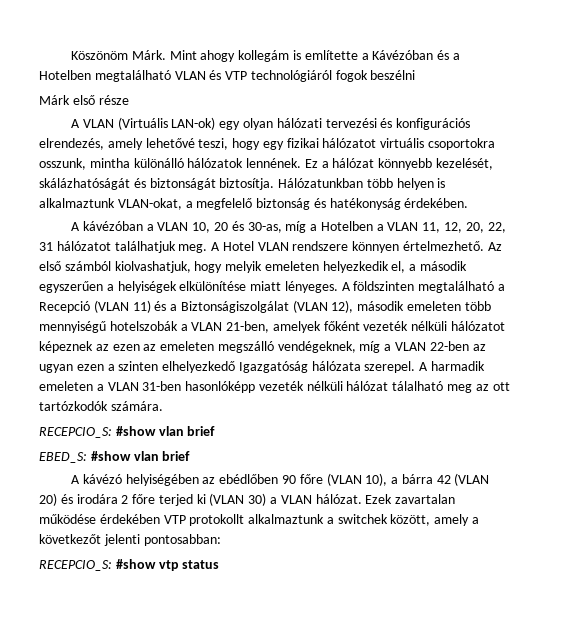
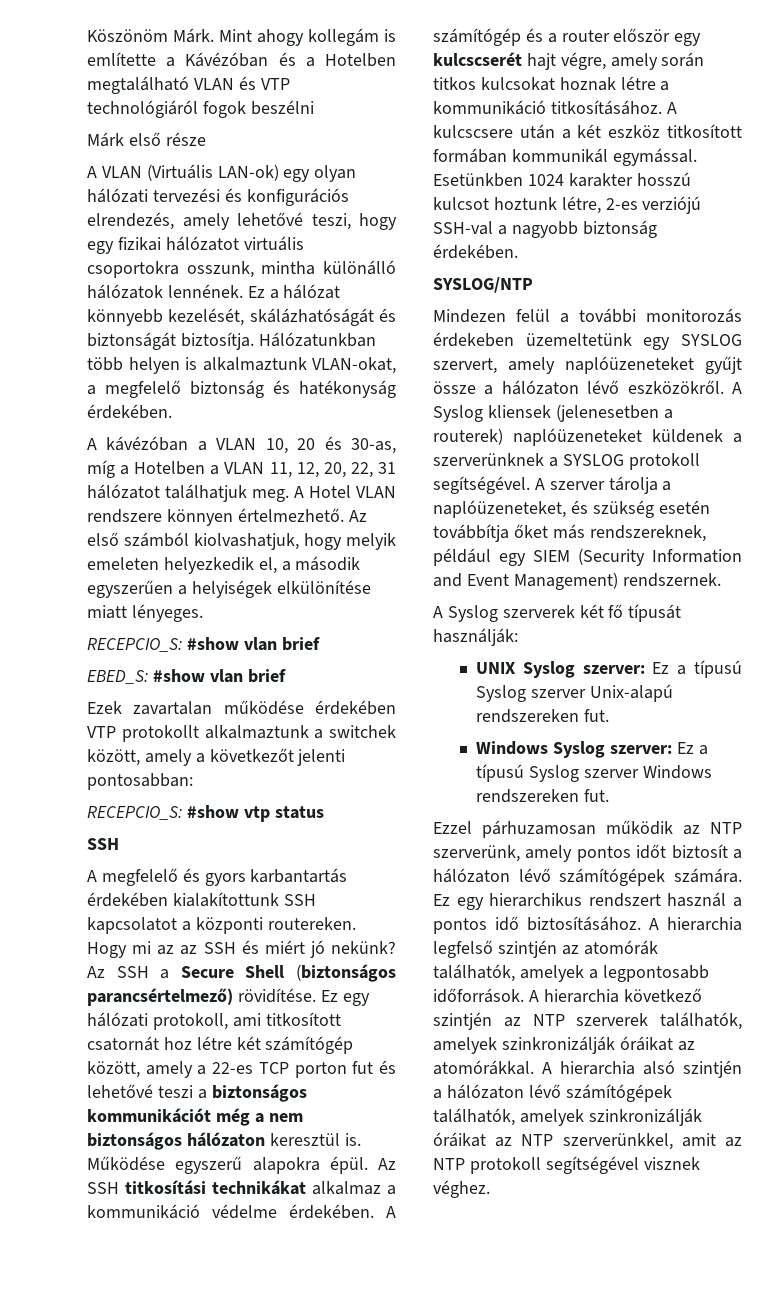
[341,281,506,293] [39,300,491,313] [39,321,506,333] [39,341,486,353] [39,361,486,373] [39,381,510,393] [39,401,163,411] A földszinten megtalálható a Recepció (VLAN 11) és a Biztonságiszolgálat (VLAN 12), második emeleten több mennyiségű hotelszobák a VLAN 21-ben, amelyek főként vezeték nélküli hálózatot képeznek az ezen az emeleten megszálló vendégeknek, míg a VLAN 22-ben az ugyan ezen a szinten elhelyezkedő Igazgatóság hálózata szerepel. A harmadik emeleten a VLAN 31-ben hasonlóképp vezeték nélküli hálózat tálalható meg az ott tartózkodók számára. -> (203, 613) none
[71,473,490,486] [39,493,362,506] A kávézó helyiségében az ebédlőben 90 főre (VLAN 10), a bárra 42 (VLAN 20) és irodára 2 főre terjed ki (VLAN 30) a VLAN hálózat. -> (286, 676) none
(220, 564) none -> [87,838,119,850] [87,868,348,886] [87,892,316,907] [87,917,356,934] [87,940,396,958] [87,964,396,982] [87,988,370,1006] [87,1012,341,1030] [87,1036,354,1054] [87,1060,397,1078] [87,1084,307,1102] [87,1108,303,1126] [87,1132,361,1150] [87,1156,396,1174] [87,1180,396,1195] [87,1204,396,1219] [433,28,702,46] [433,52,705,70] [433,76,670,91] [433,100,677,115] [433,124,742,139] [433,148,697,166] [433,172,691,187] [433,196,702,214] [433,220,657,238] [433,244,518,259] [433,277,533,293] [433,308,742,323] [433,332,742,350] [433,356,742,374] [433,380,742,395] [433,404,673,422] [433,428,742,446] [433,453,700,470] [433,476,672,494] [433,500,710,518] [433,524,706,542] [433,548,742,566] [433,572,721,590] [433,604,682,622] [433,628,518,646] [476,660,742,678] [476,684,673,702] [476,709,610,723] [476,741,708,758] [476,764,712,782] [476,789,610,803] [433,820,742,838] [433,844,742,862] [433,868,742,886] [433,892,742,910] [433,916,742,934] [433,940,658,958] [433,964,709,982] [433,988,702,1003] [433,1012,742,1030] [433,1036,695,1054] [433,1060,742,1078] [433,1084,672,1102] [433,1108,702,1126] [433,1132,742,1150] [433,1156,700,1174] [433,1180,490,1198] // SSH // A megfelelő és gyors karbantartás érdekében kialakítottunk SSH kapcsolatot a központi routereken. Hogy mi az az SSH és miért jó nekünk? Az SSH a Secure Shell (biztonságos parancsértelmező) rövidítése. Ez egy hálózati protokoll, ami titkosított csatornát hoz létre két számítógép között, amely a 22-es TCP porton fut és lehetővé teszi a biztonságos kommunikációt még a nem biztonságos hálózaton keresztül is. Működése egyszerű alapokra épül. Az SSH titkosítási technikákat alkalmaz a kommunikáció védelme érdekében. A számítógép és a router először egy kulcscserét hajt végre, amely során titkos kulcsokat hoznak létre a kommunikáció titkosításához. A kulcscsere után a két eszköz titkosított formában kommunikál egymással. Esetünkben 1024 karakter hosszú kulcsot hoztunk létre, 2-es verziójú SSH-val a nagyobb biztonság érdekében. // SYSLOG/NTP // Mindezen felül a további monitorozás érdekeben üzemeltetünk egy SYSLOG szervert, amely naplóüzeneteket gyűjt össze a hálózaton lévő eszközökről. A Syslog kliensek (jelenesetben a routerek) naplóüzeneteket küldenek a szerverünknek a SYSLOG protokoll segítségével. A szerver tárolja a naplóüzeneteket, és szükség esetén továbbítja őket más rendszereknek, például egy SIEM (Security Information and Event Management) rendszernek. // A Syslog szerverek két fő típusát használják: // UNIX Syslog szerver: Ez a típusú Syslog szerver Unix-alapú rendszereken fut. // Windows Syslog szerver: Ez a típusú Syslog szerver Windows rendszereken fut. // Ezzel párhuzamosan működik az NTP szerverünk, amely pontos időt biztosít a hálózaton lévő számítógépek számára. Ez egy hierarchikus rendszert használ a pontos idő biztosításához. A hierarchia legfelső szintjén az atomórák találhatók, amelyek a legpontosabb időforrások. A hierarchia következő szintjén az NTP szerverek találhatók, amelyek szinkronizálják óráikat az atomórákkal. A hierarchia alsó szintjén a hálózaton lévő számítógépek találhatók, amelyek szinkronizálják óráikat az NTP szerverünkkel, amit az NTP protokoll segítségével visznek véghez.

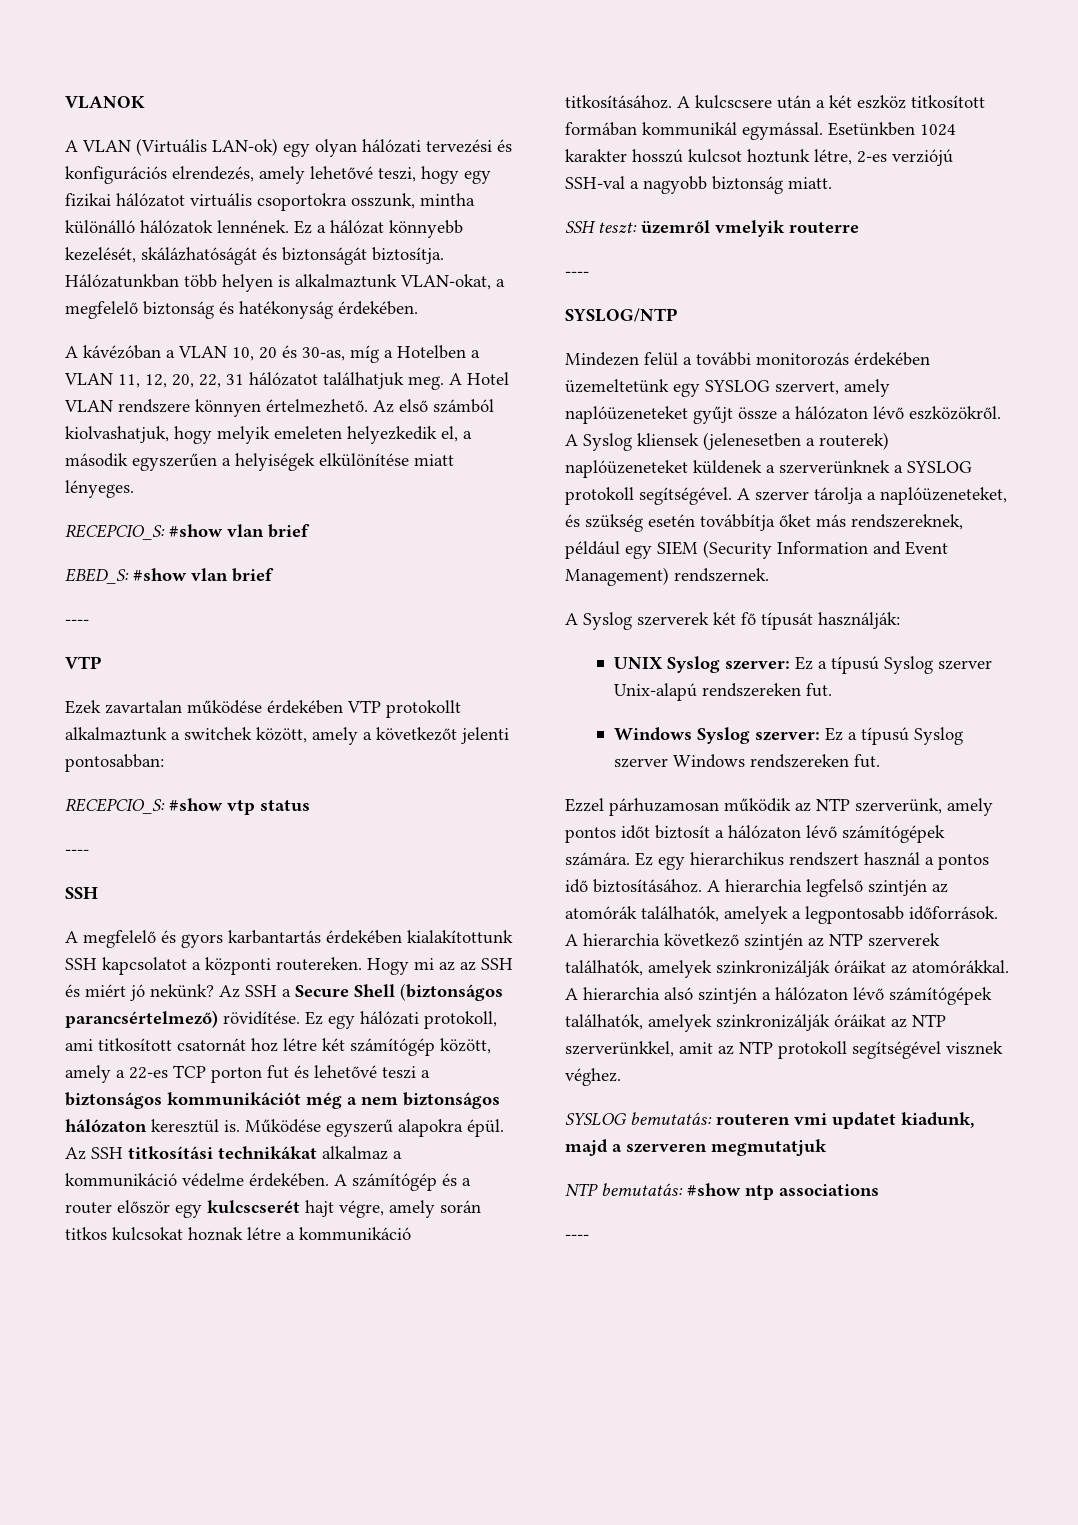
[87,28,396,46] [87,52,396,67] [87,76,290,94] [87,100,314,118] [87,132,206,147] Köszönöm Márk. Mint ahogy kollegám is említette a Kávézóban és a Hotelben megtalálható VLAN és VTP technológiáról fogok beszélni // Márk első része -> [65,96,145,109] VLANOK
(286, 676) none -> [65,619,89,625] [65,656,101,669] // ---- // VTP
(324, 812) none -> [65,849,89,855] // ----
[433,244,518,259] érdekében. -> [788,177,832,189] [565,220,859,237] [565,271,589,277] miatt. // SSH teszt: üzemről vmelyik routerre // ----
[433,332,514,347] érdekeben -> [854,352,930,366] érdekében
(490, 1189) none -> [565,1112,975,1129] [565,1139,827,1156] [565,1183,879,1200] [565,1234,589,1240] // SYSLOG bemutatás: routeren vmi updatet kiadunk, majd a szerveren megmutatjuk // NTP bemutatás: #show ntp associations // ----

